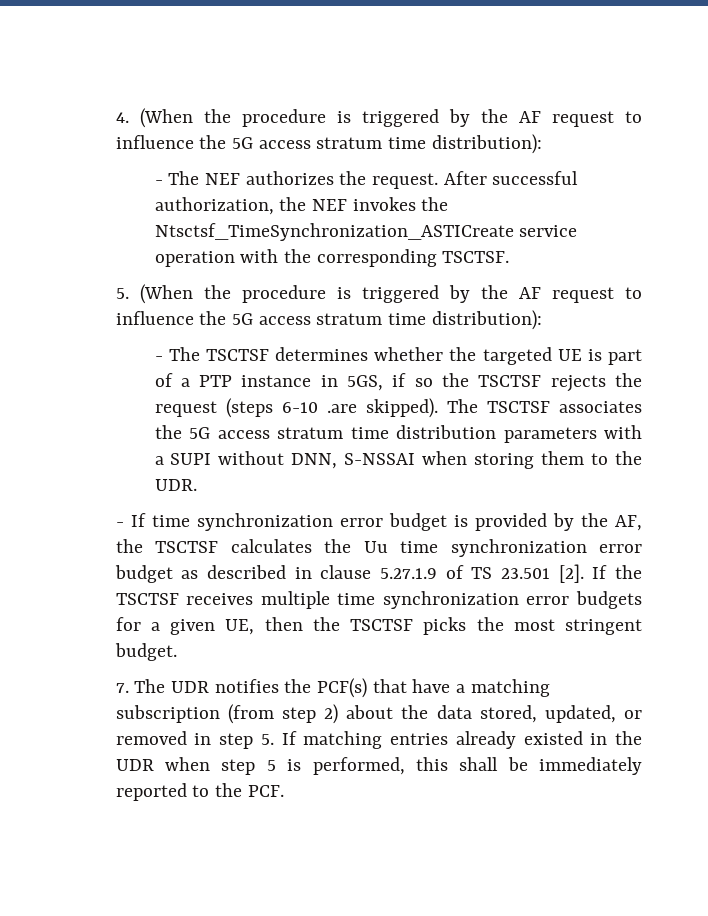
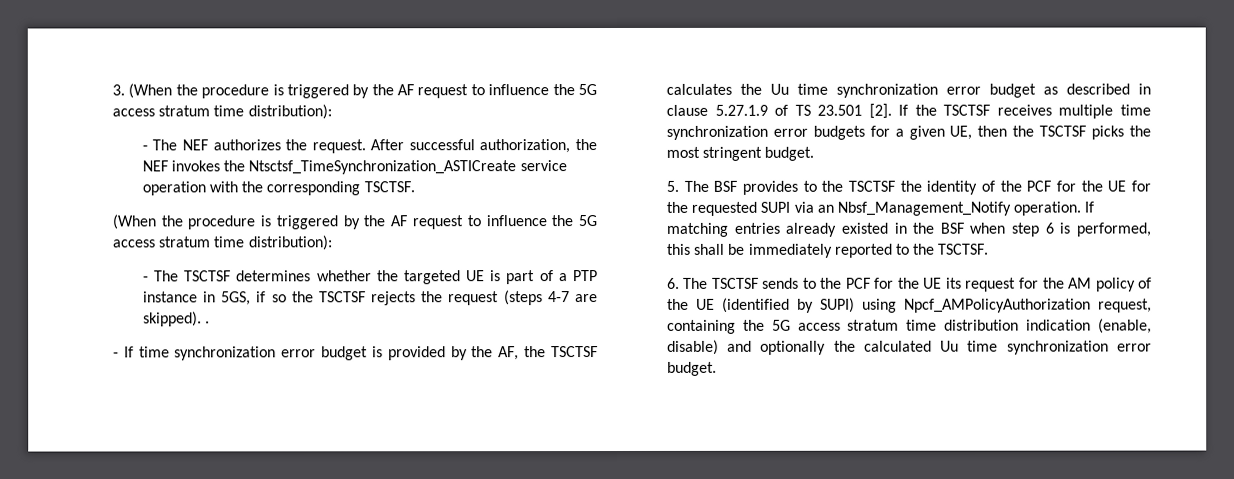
[115,112,129,123] 4. -> [111,84,125,96] 3.
[115,288,129,299] 5. -> (415, 187) none
[281,398,642,418] [154,425,642,443] [154,451,642,469] [154,479,197,491] 6-10 .are skipped). The TSCTSF associates the 5G access stratum time distribution parameters with a SUPI without DNN, S-NSSAI when storing them to the UDR. -> [547,291,598,303] [142,311,211,327] 4-7 are skipped). .
[115,678,550,698] [115,704,642,724] [115,731,274,749] 7. The UDR notifies the PCF(s) that have a matching subscription (from step 2) about the data stored, updated, or removed in step 5. -> [665,180,1151,195] [665,201,1082,216] 5. The BSF provides to the TSCTSF the identity of the PCF for the UE for the requested SUPI via an Nbsf_Management_Notify operation.
[115,759,154,771] UDR -> [939,222,964,234] BSF
[266,760,276,771] 5 -> [1044,222,1054,234] 6
[247,785,284,797] PCF. -> [938,243,990,255] [666,277,1153,292] [666,297,1152,313] [666,318,1152,334] [666,339,1152,355] [666,361,717,376] TSCTSF. // 6. The TSCTSF sends to the PCF for the UE its request for the AM policy of the UE (identified by SUPI) using Npcf_AMPolicyAuthorization request, containing the 5G access stratum time distribution indication (enable, disable) and optionally the calculated Uu time synchronization error budget.

